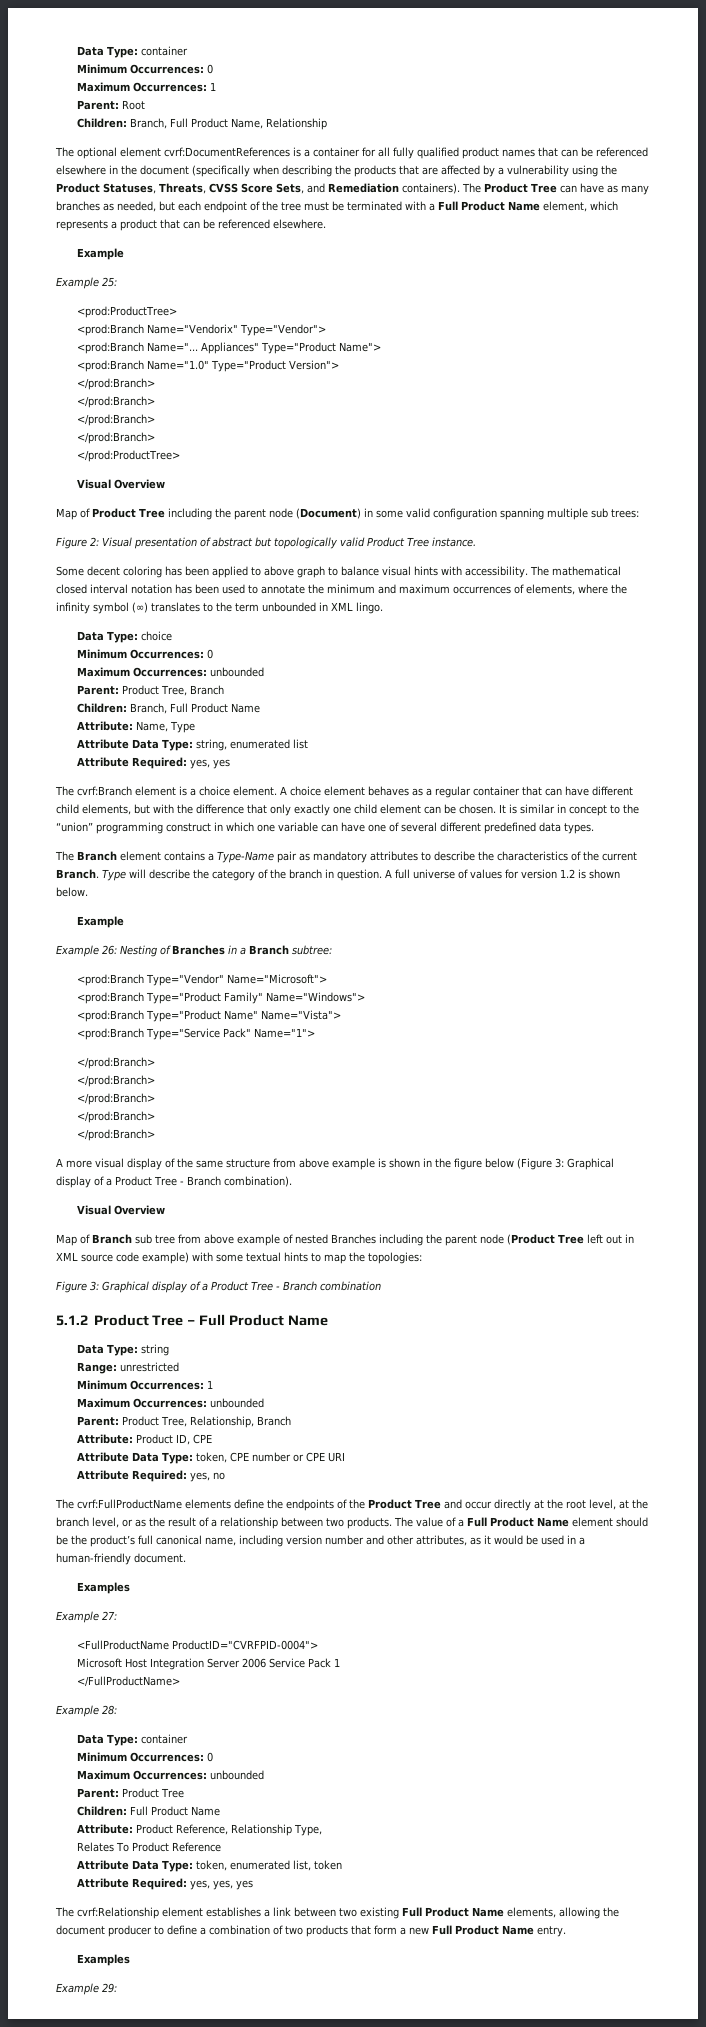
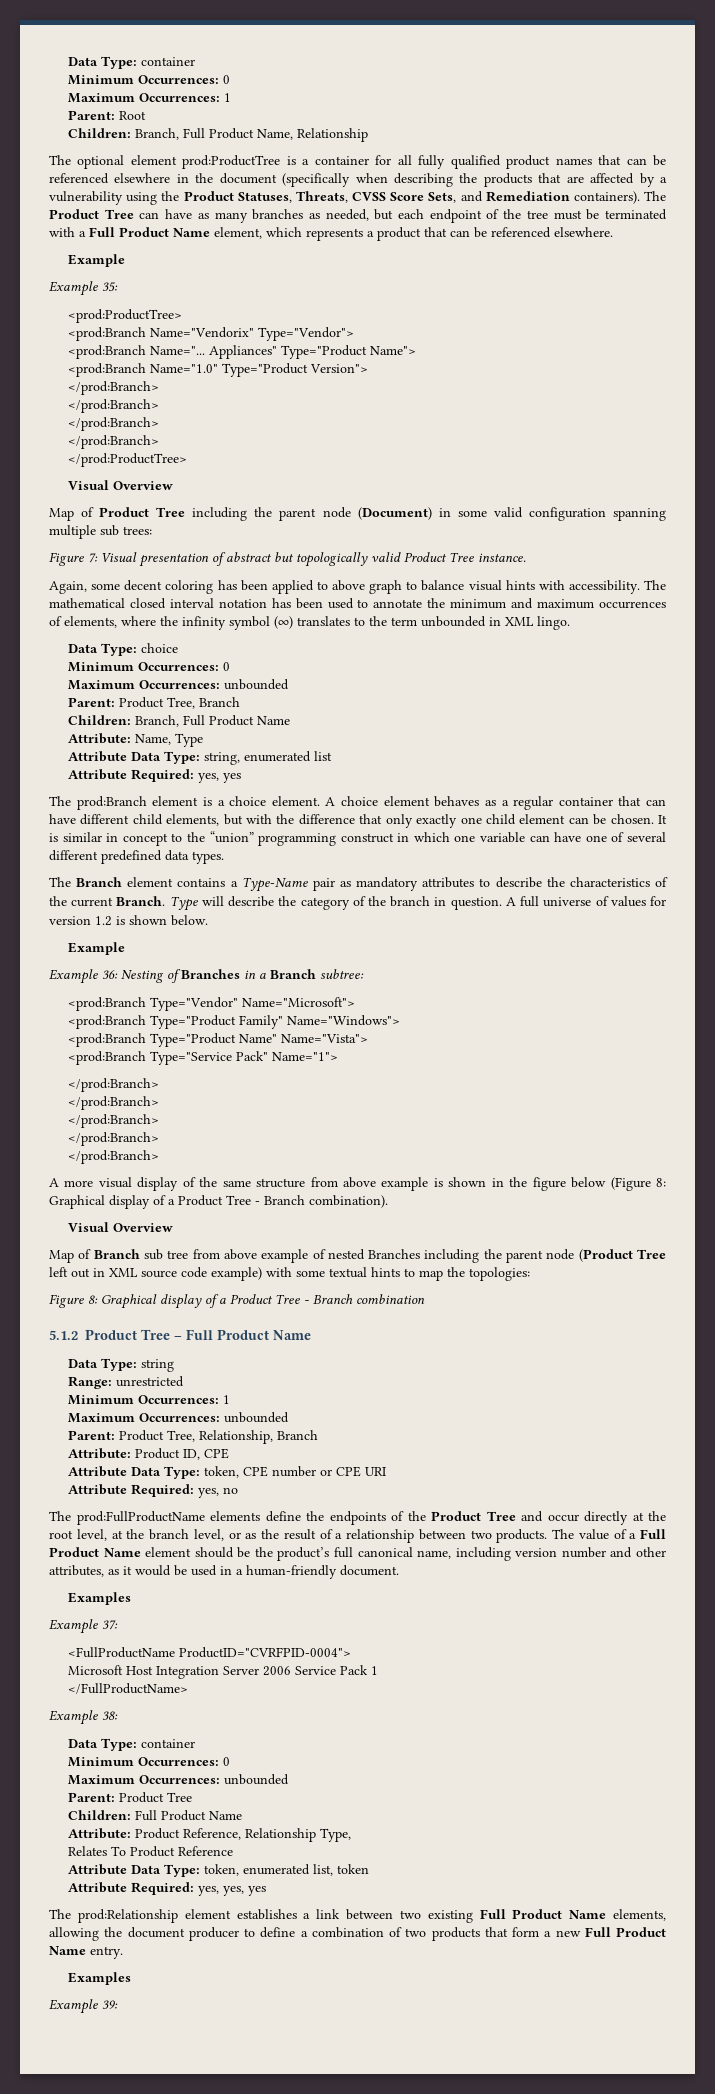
[164,147,290,157] cvrf:DocumentReferences -> [182,155,281,169] prod:ProductTree
[102,277,117,287] 25: -> [102,282,118,292] 35:
[90,537,99,546] 2: -> [88,553,98,563] 7:
[56,566,84,576] Some -> [49,581,121,594] Again, some
[77,786,132,796] cvrf:Branch -> [76,796,147,810] prod:Branch
[102,945,117,955] 26: -> [102,970,118,979] 36:
[555,1158,564,1168] 3: -> [656,1178,667,1187] 8:
[90,1281,99,1291] 3: -> [88,1295,98,1304] 8:
[77,1499,182,1509] cvrf:FullProductName -> [76,1511,205,1525] prod:FullProductName
[102,1611,117,1620] 27: -> [102,1620,118,1630] 37:
[102,1705,117,1715] 28: -> [102,1711,118,1720] 38:
[77,1907,159,1919] cvrf:Relationship -> [77,1909,178,1923] prod:Relationship
[102,1983,117,1993] 29: -> [102,2000,118,2009] 39:

